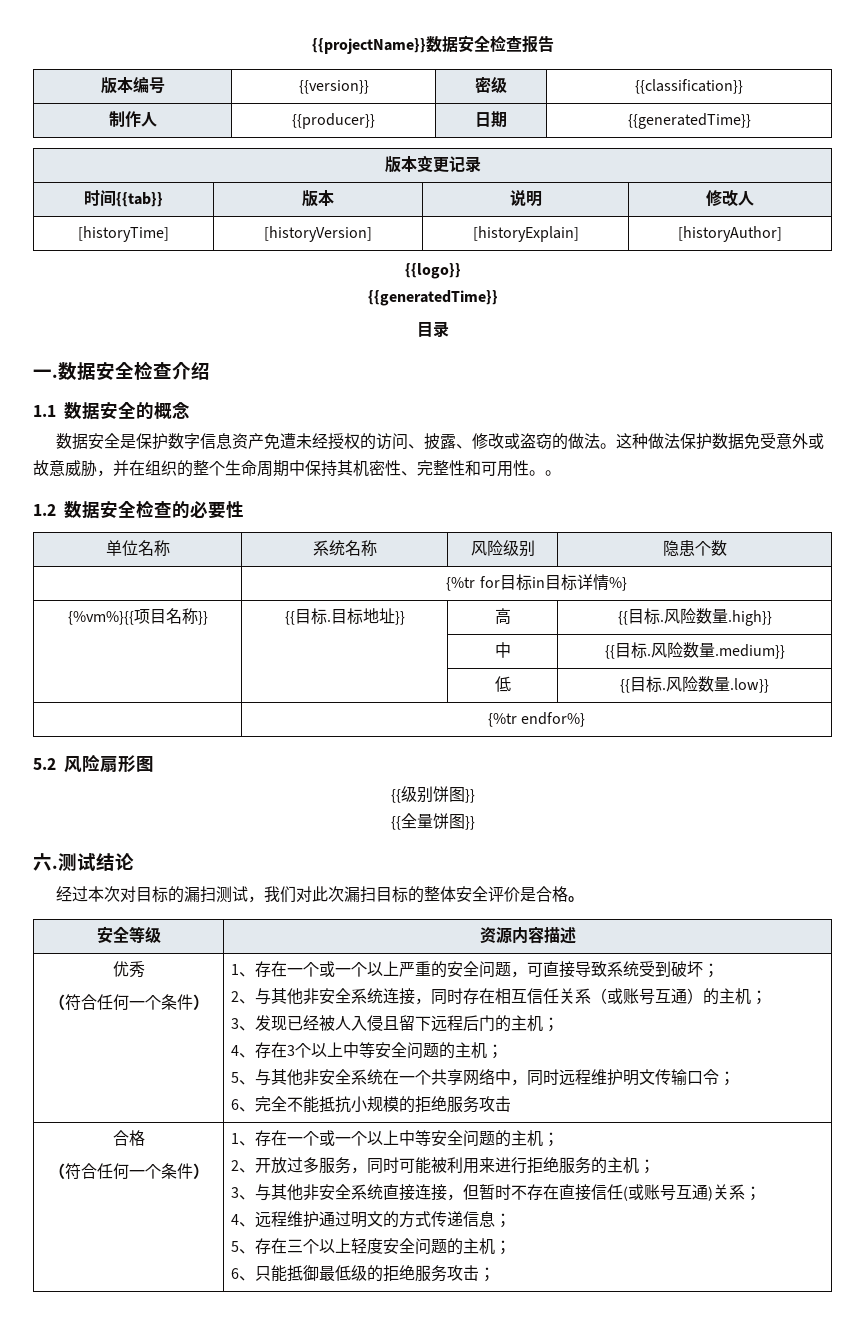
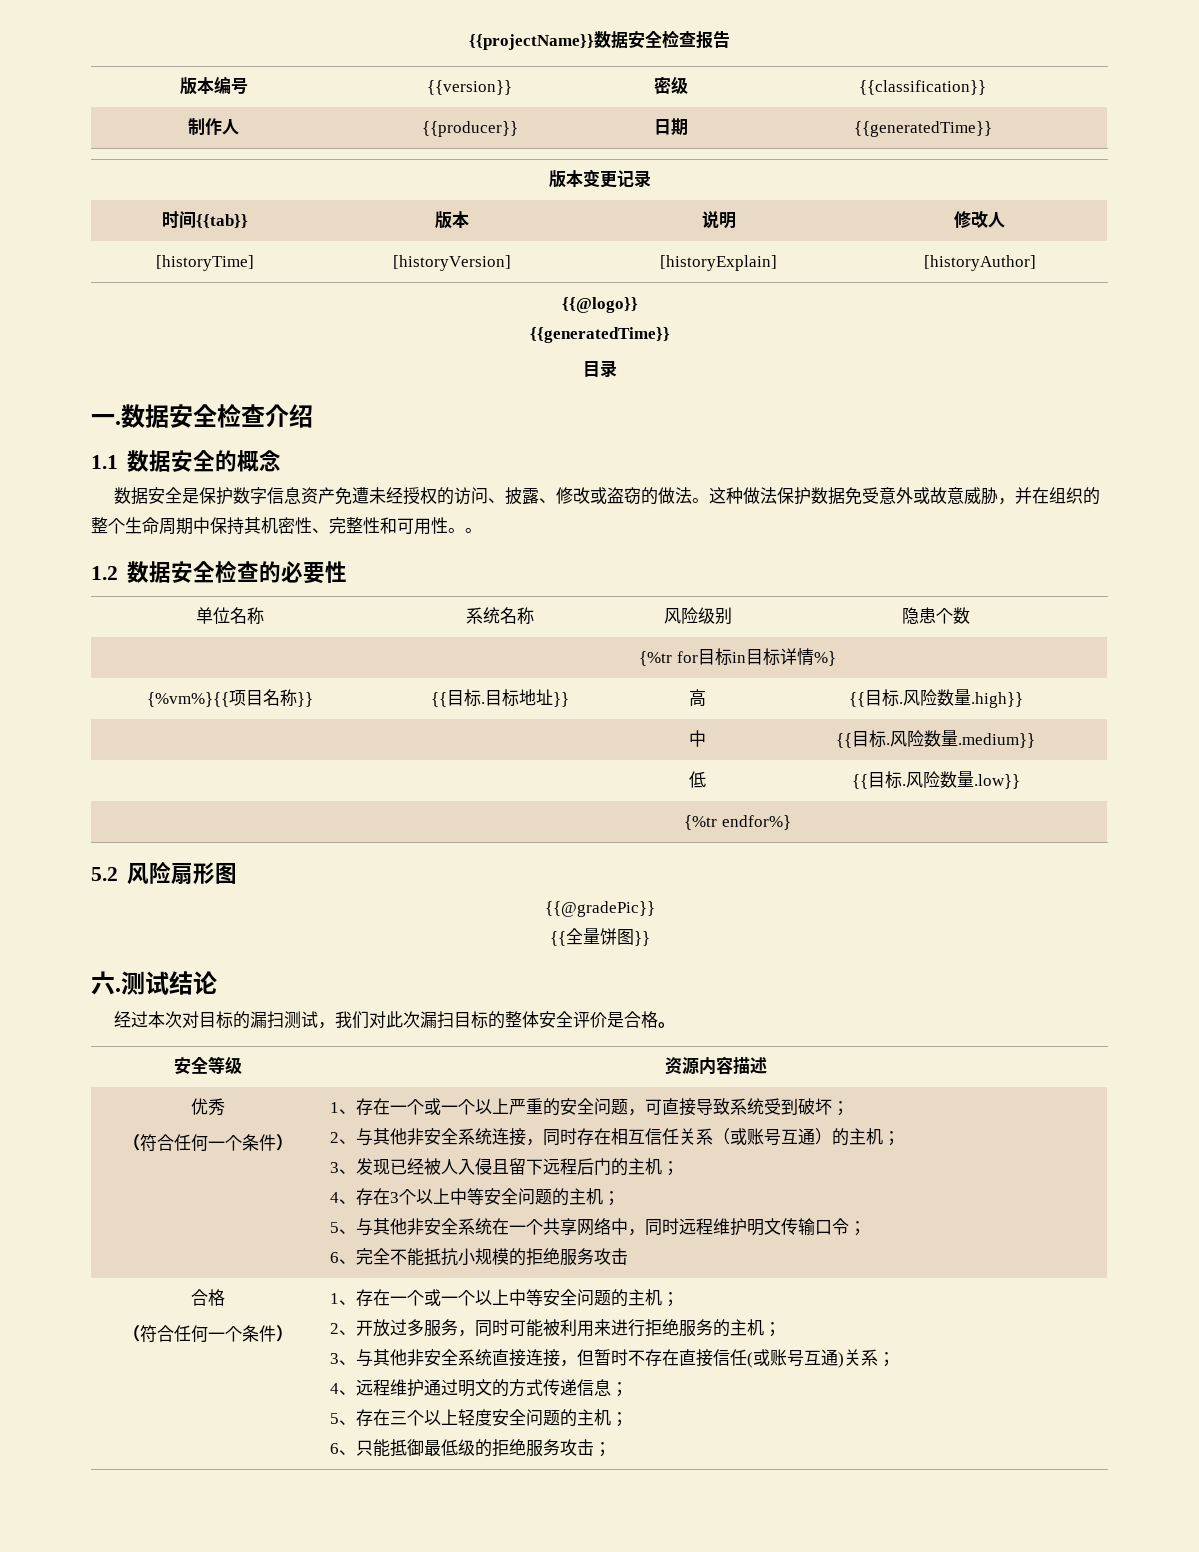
[404,263,461,279] {{logo}} -> [561,297,638,313] {{@logo}}
[390,786,475,803] {{级别饼图}} -> [544,901,655,917] {{@gradePic}}

